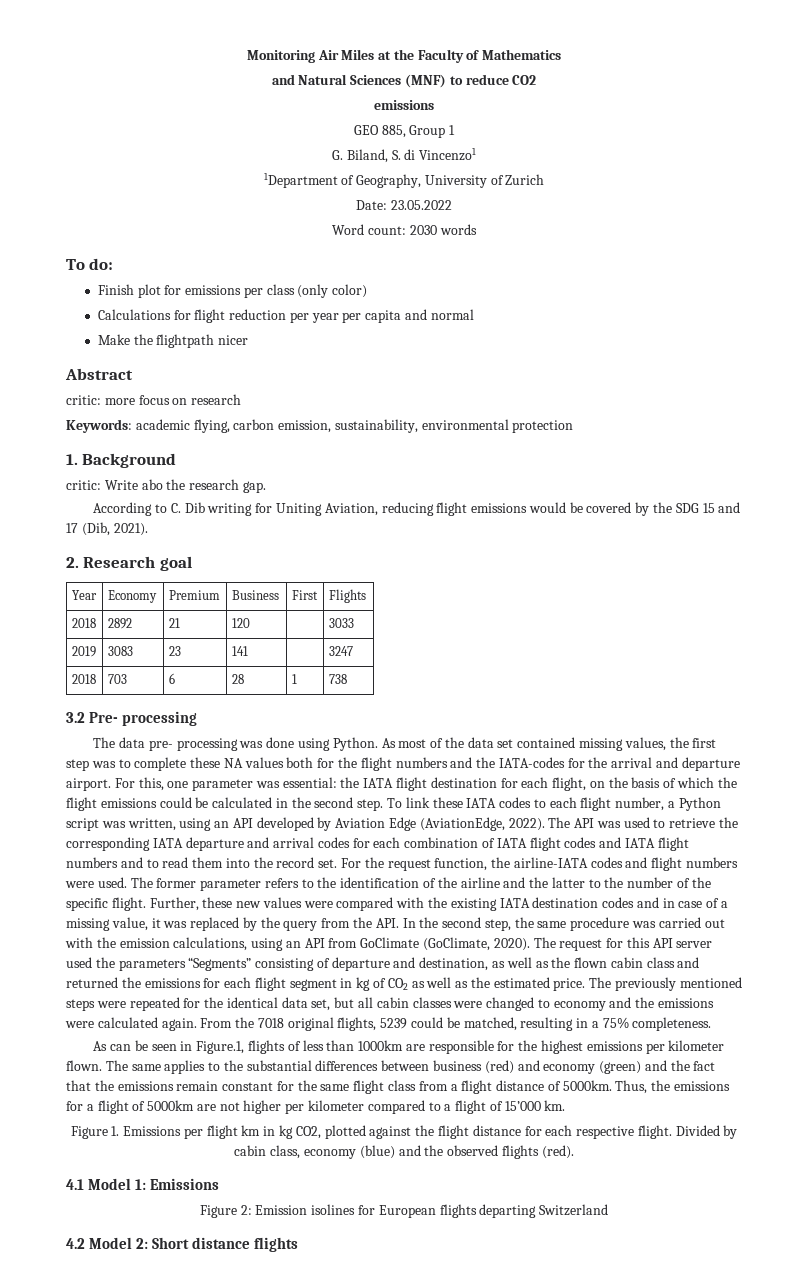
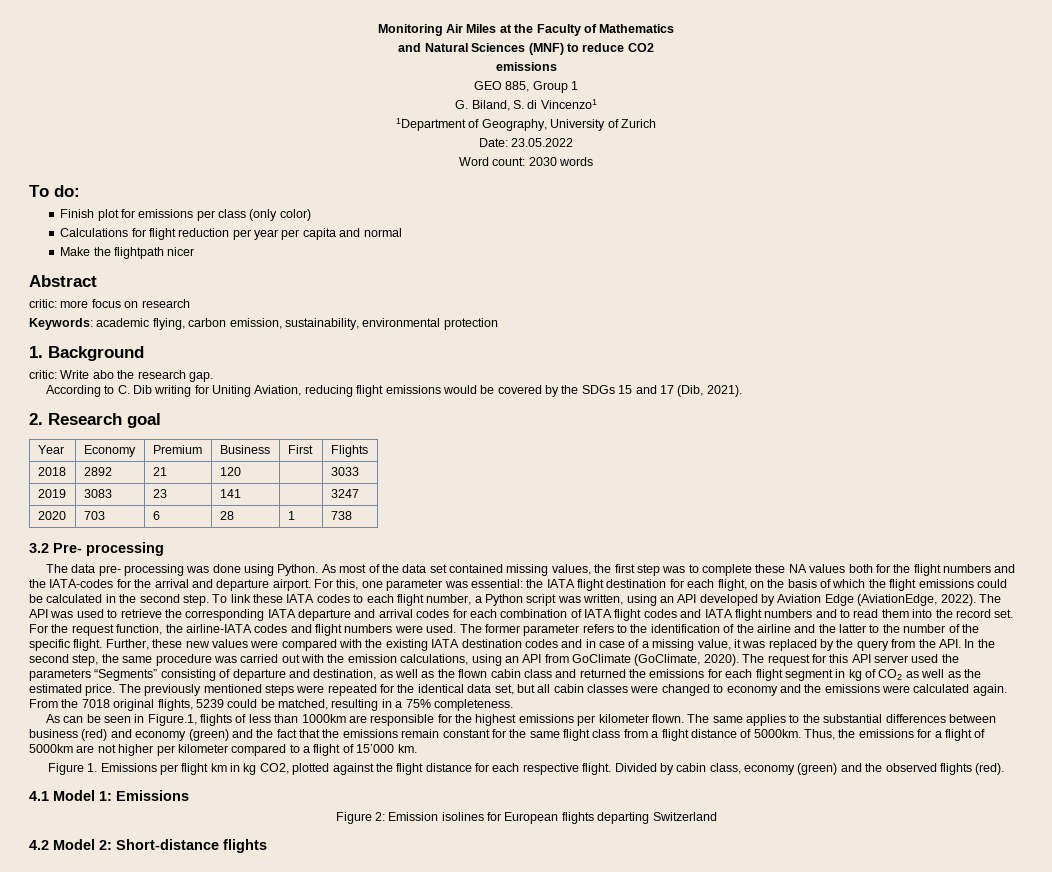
[675,503,699,513] SDG -> [581,385,615,394] SDGs
[71,674,96,684] 2018 -> [37,511,66,520] 2020
[359,1145,395,1159] (blue) -> [797,763,838,775] (green)
[152,1237,251,1249] Short distance -> [116,839,219,850] Short-distance

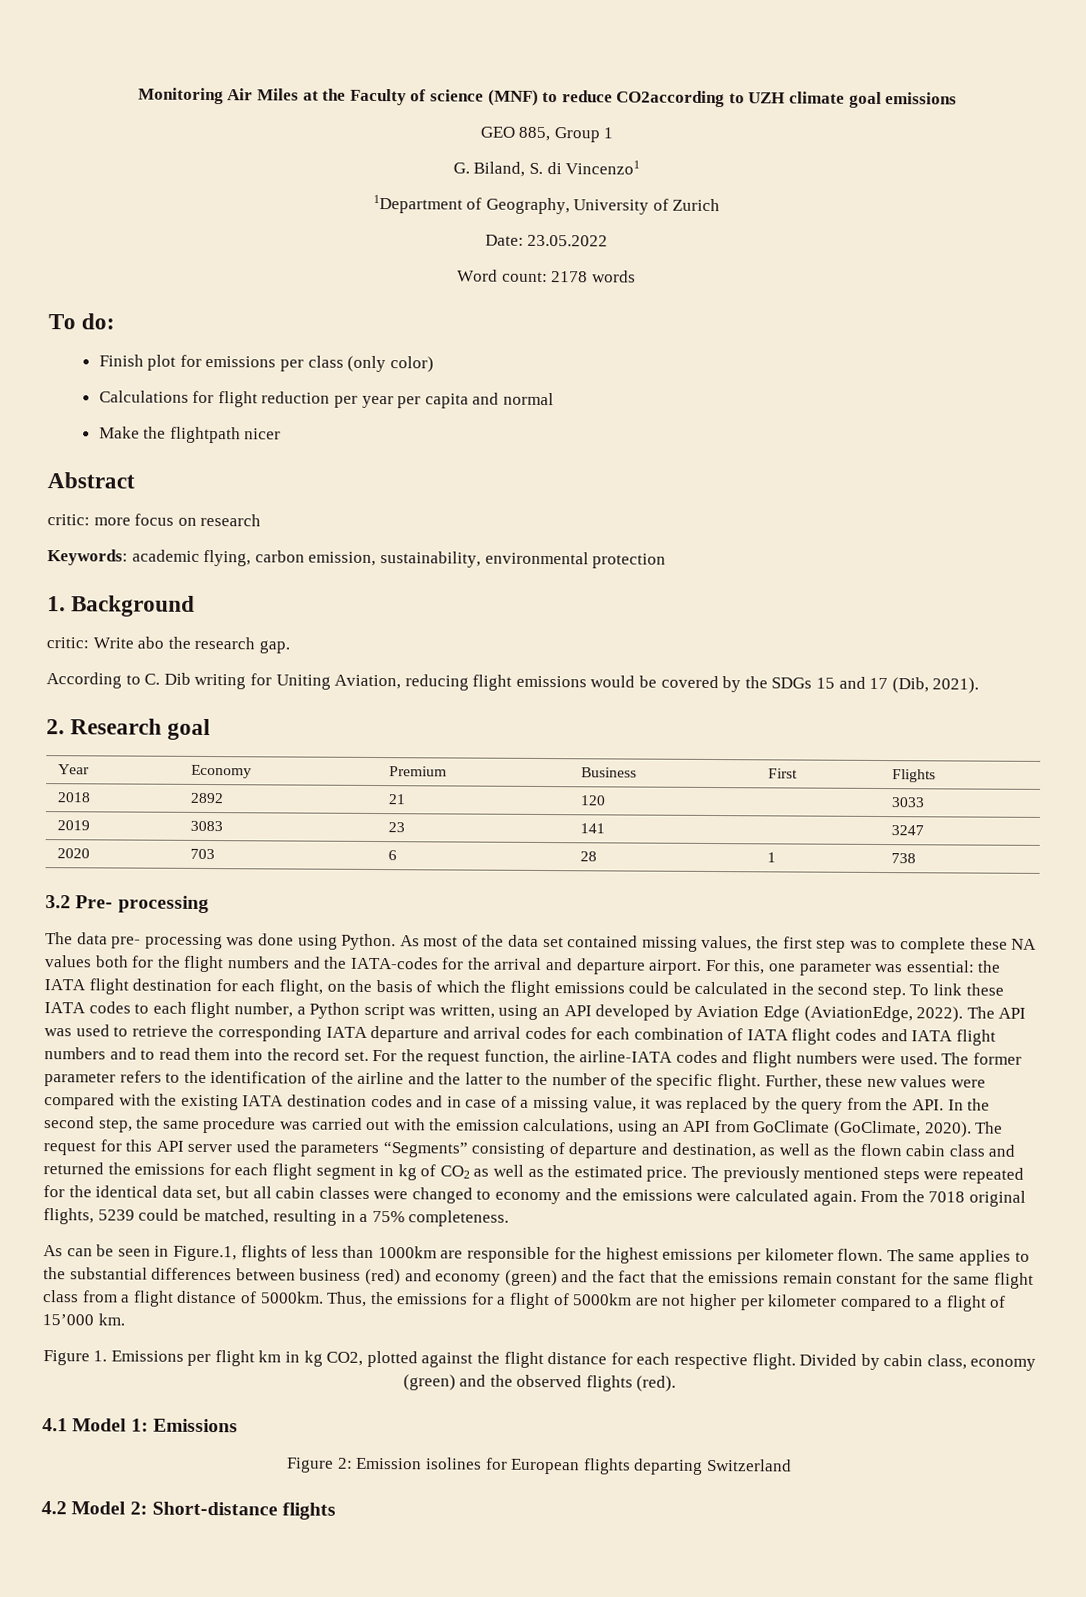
[599,24,675,33] [398,43,654,55] Mathematics // and Natural Sciences (MNF) to reduce CO2 // -> [429,89,882,108] science (MNF) to reduce CO2according to UZH climate goal
[528,157,557,166] 2030 -> [551,271,589,283] 2178

